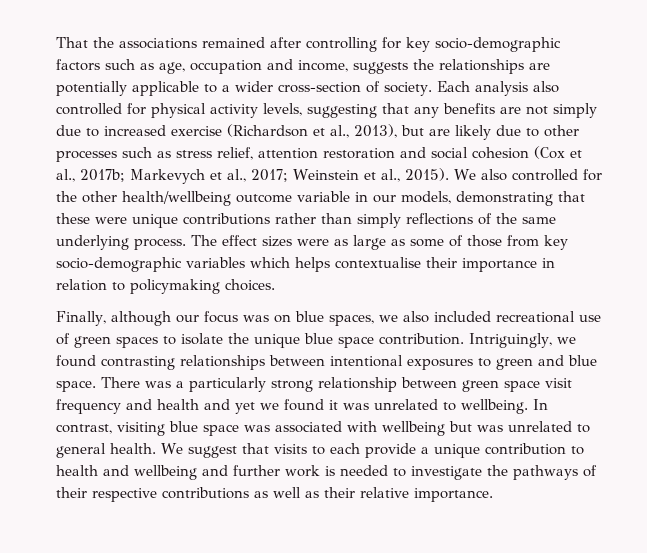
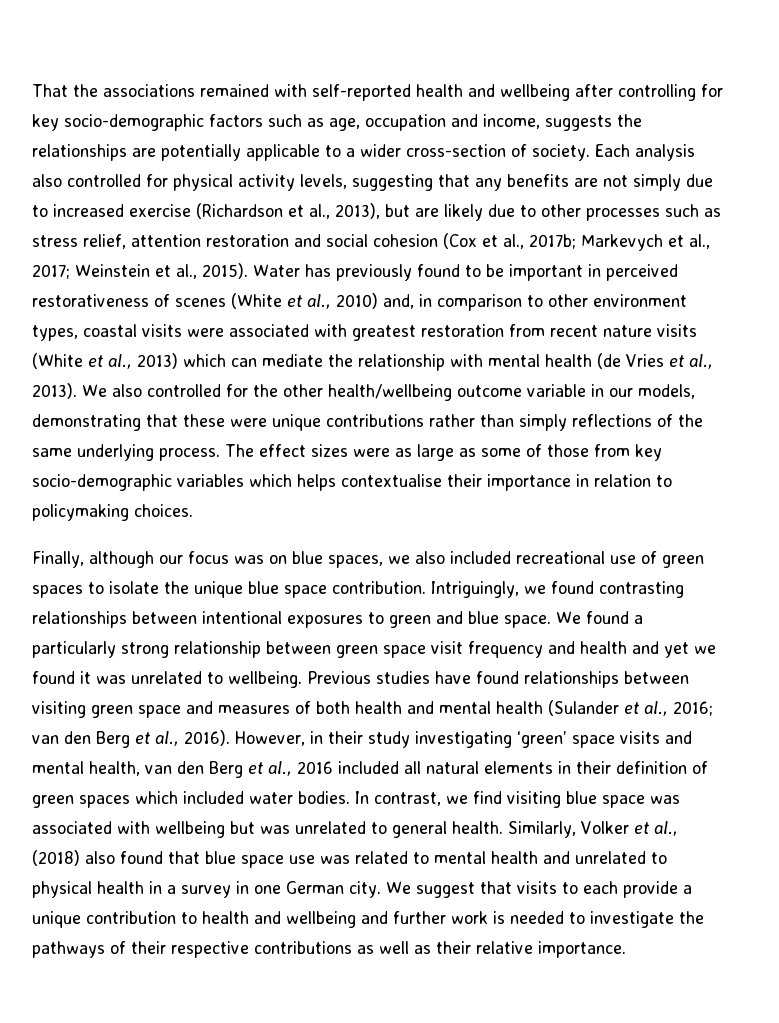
(265, 42) none -> [274,84,570,101] with self-reported health and wellbeing
(449, 174) none -> [253,264,678,281] [32,293,687,311] [32,324,697,341] [32,353,713,371] [32,383,77,399] Water has previously found to be important in perceived restorativeness of scenes (White et al., 2010) and, in comparison to other environment types, coastal visits were associated with greatest restoration from recent nature visits (White et al., 2013) which can mediate the relationship with mental health (de Vries et al., 2013).
[101,377,171,388] There was -> [556,611,629,624] We found
[533,399,548,410] [56,424,112,434] In contrast, -> [307,671,689,688] [32,700,713,718] [32,730,692,748] [32,761,708,778] [32,791,502,808] Previous studies have found relationships between visiting green space and measures of both health and mental health (Sulander et al., 2016; van den Berg et al., 2016). However, in their study investigating ‘green’ space visits and mental health, van den Berg et al., 2016 included all natural elements in their definition of green spaces which included water bodies. In contrast, we find
(156, 448) none -> [508,821,678,838] [32,850,667,868] [32,881,381,898] Similarly, Volker et al., (2018) also found that blue space use was related to mental health and unrelated to physical health in a survey in one German city.

